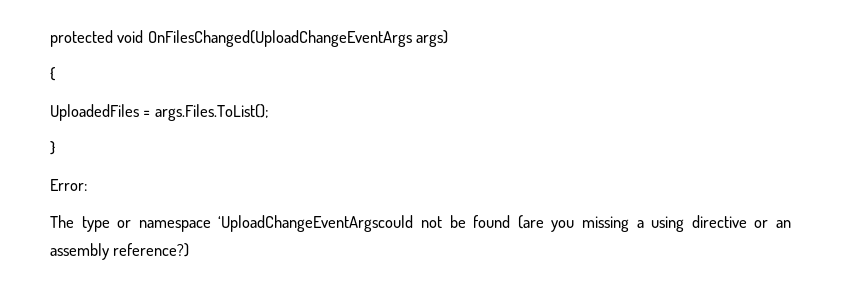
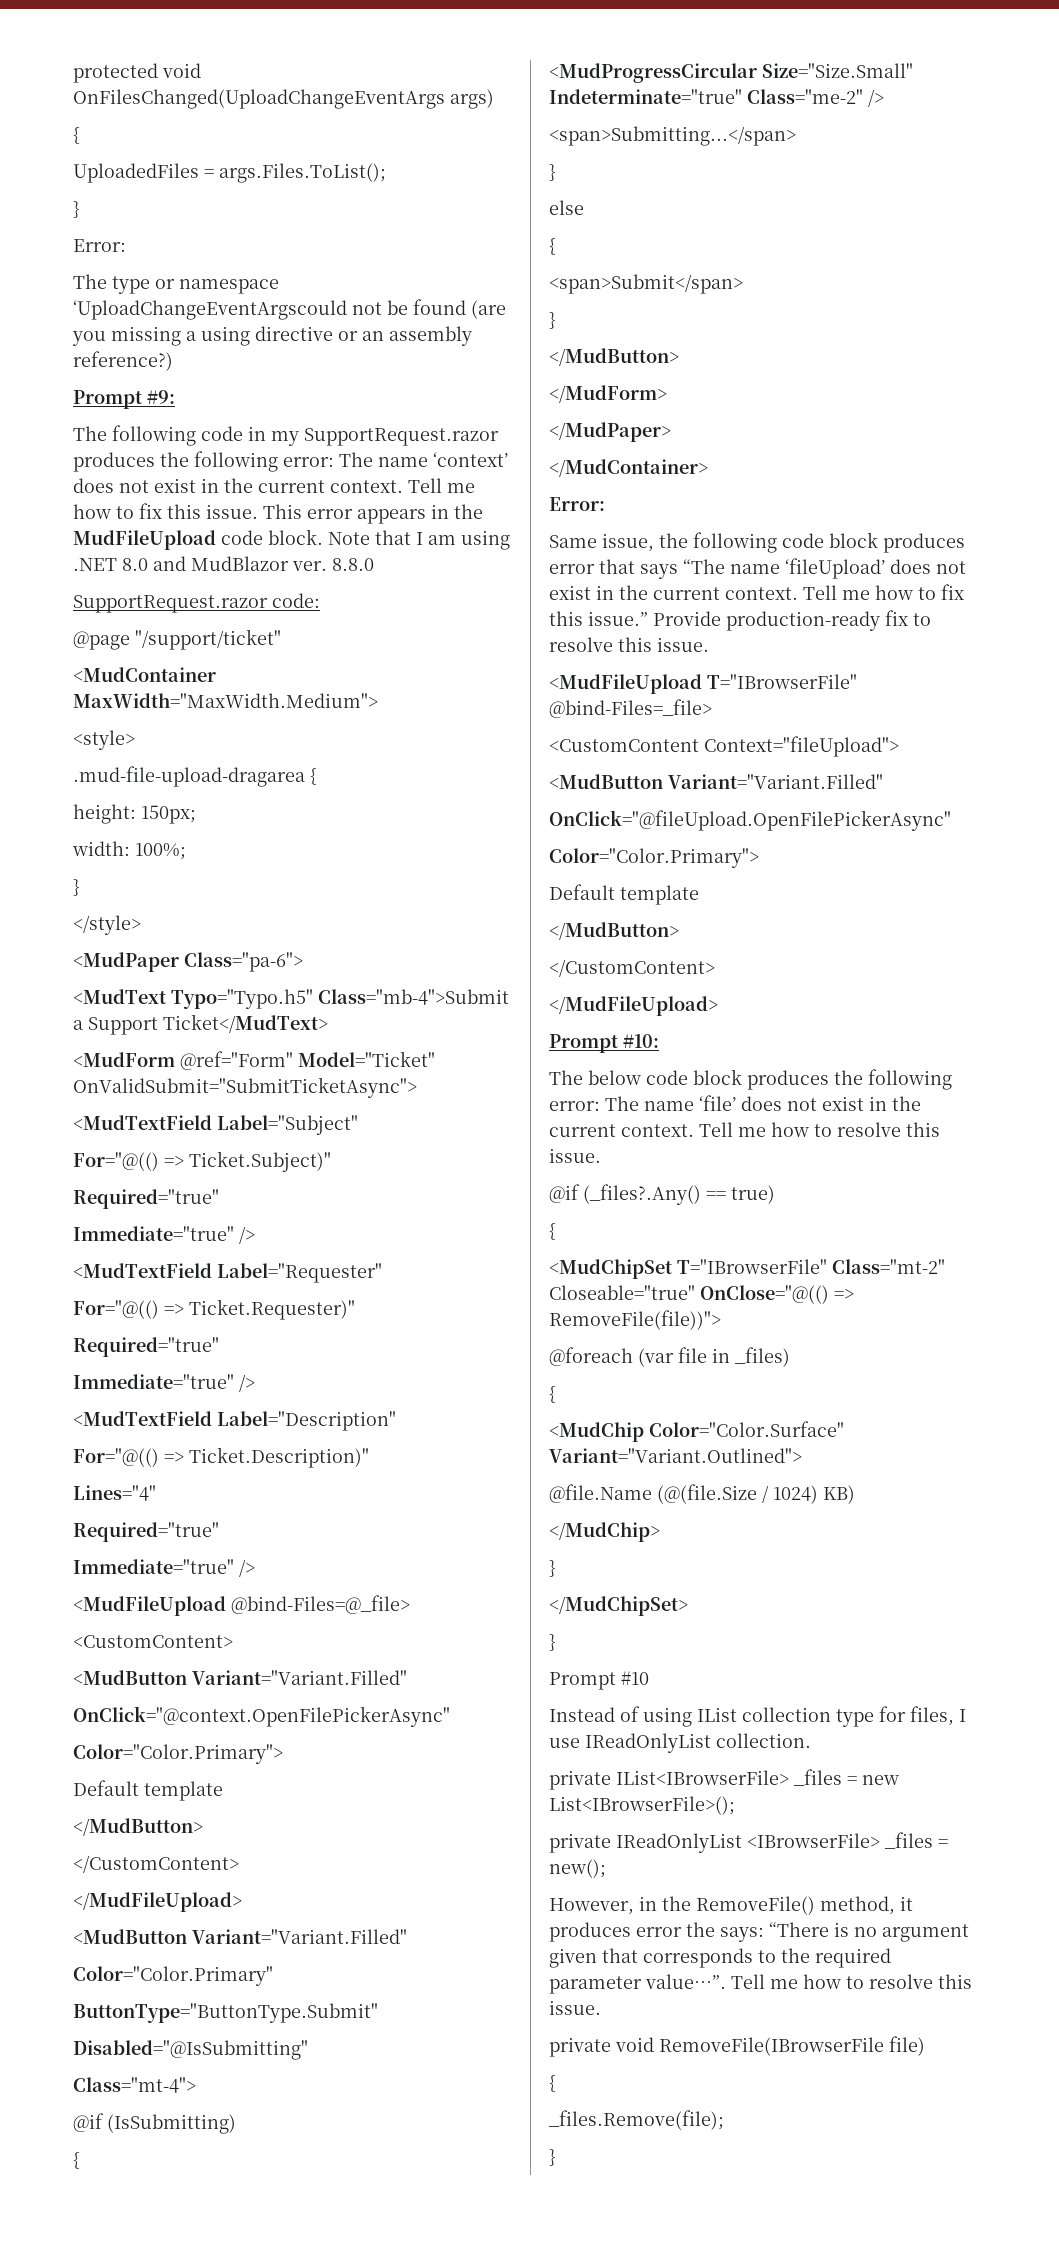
(190, 250) none -> [73,390,175,409] [73,425,499,446] [73,451,508,472] [73,478,475,493] [73,503,483,524] [73,529,510,550] [73,556,374,571] [73,593,320,613] [73,629,281,650] [73,667,216,682] [73,693,378,708] [73,730,135,750] [73,766,317,787] [73,804,196,824] [72,841,186,860] [73,879,80,896] [73,915,141,935] [73,952,303,972] [73,989,509,1009] [73,1014,328,1035] [73,1051,435,1070] [73,1077,417,1098] [73,1115,358,1135] [73,1151,331,1172] [73,1189,219,1209] [73,1226,255,1244] [73,1263,382,1283] [73,1299,355,1320] [73,1337,219,1357] [73,1374,255,1392] [73,1411,396,1431] [73,1447,369,1468] [73,1485,156,1501] [73,1522,219,1542] [73,1559,255,1577] [73,1595,410,1616] [73,1635,233,1648] [73,1670,407,1685] [73,1706,450,1727] [73,1744,283,1764] [73,1780,223,1801] [73,1818,203,1836] [73,1855,239,1873] [73,1892,242,1912] [73,1929,407,1944] [73,1966,273,1986] [73,2003,378,2023] [73,2040,308,2060] [73,2077,196,2093] [73,2113,236,2134] [73,2152,80,2169] [549,63,913,83] [549,89,884,107] [549,126,796,146] [549,164,556,181] [549,200,584,215] [549,238,556,255] [549,274,743,294] [549,312,556,329] [549,348,679,366] [549,385,667,403] [549,422,671,442] [549,459,708,477] [549,497,605,511] [549,532,965,553] [549,558,966,579] [549,584,964,600] [549,610,931,631] [549,637,709,652] [549,674,857,694] [549,699,712,718] [549,736,899,757] [549,774,883,789] [549,810,951,831] [549,848,759,868] [549,884,699,905] [549,922,679,940] [549,959,715,977] [549,996,718,1016] [549,1034,659,1053] [549,1069,952,1090] [549,1095,921,1111] [549,1122,940,1137] [549,1148,601,1163] [549,1184,775,1205] [549,1223,556,1240] [549,1259,945,1279] [549,1285,854,1304] [549,1310,721,1330] [549,1347,790,1367] [549,1386,556,1403] [549,1421,844,1442] [549,1448,802,1463] [549,1484,855,1504] [549,1522,660,1542] [549,1560,556,1577] [549,1596,688,1616] [549,1634,556,1651] [549,1671,649,1690] [549,1706,966,1727] [549,1733,811,1753] [549,1769,899,1790] [549,1796,735,1815] [549,1832,948,1853] [549,1859,606,1878] [549,1896,913,1915] [549,1922,969,1942] [549,1948,891,1968] [549,1974,972,1994] [549,2000,601,2015] [549,2036,925,2057] [549,2075,556,2092] [548,2110,724,2130] [549,2149,556,2166] // Prompt #9: // The following code in my SupportRequest.razor produces the following error: The name ‘context’ does not exist in the current context. Tell me how to fix this issue. This error appears in the MudFileUpload code block. Note that I am using .NET 8.0 and MudBlazor ver. 8.8.0 // SupportRequest.razor code: // @page "/support/ticket" // <MudContainer MaxWidth="MaxWidth.Medium"> // <style> // .mud-file-upload-dragarea { // height: 150px; // width: 100%; // } // </style> // <MudPaper Class="pa-6"> // <MudText Typo="Typo.h5" Class="mb-4">Submit a Support Ticket</MudText> // <MudForm @ref="Form" Model="Ticket" OnValidSubmit="SubmitTicketAsync"> // <MudTextField Label="Subject" // For="@(() => Ticket.Subject)" // Required="true" // Immediate="true" /> // <MudTextField Label="Requester" // For="@(() => Ticket.Requester)" // Required="true" // Immediate="true" /> // <MudTextField Label="Description" // For="@(() => Ticket.Description)" // Lines="4" // Required="true" // Immediate="true" /> // <MudFileUpload @bind-Files=@_file> // <CustomContent> // <MudButton Variant="Variant.Filled" // OnClick="@context.OpenFilePickerAsync" // Color="Color.Primary"> // Default template // </MudButton> // </CustomContent> // </MudFileUpload> // <MudButton Variant="Variant.Filled" // Color="Color.Primary" // ButtonType="ButtonType.Submit" // Disabled="@IsSubmitting" // Class="mt-4"> // @if (IsSubmitting) // { // <MudProgressCircular Size="Size.Small" Indeterminate="true" Class="me-2" /> // <span>Submitting...</span> // } // else // { // <span>Submit</span> // } // </MudButton> // </MudForm> // </MudPaper> // </MudContainer> // Error: // Same issue, the following code block produces error that says “The name ‘fileUpload’ does not exist in the current context. Tell me how to fix this issue.” Provide production-ready fix to resolve this issue. // <MudFileUpload T="IBrowserFile" @bind-Files=_file> // <CustomContent Context="fileUpload"> // <MudButton Variant="Variant.Filled" // OnClick="@fileUpload.OpenFilePickerAsync" // Color="Color.Primary"> // Default template // </MudButton> // </CustomContent> // </MudFileUpload> // Prompt #10: // The below code block produces the following error: The name ‘file’ does not exist in the current context. Tell me how to resolve this issue. // @if (_files?.Any() == true) // { // <MudChipSet T="IBrowserFile" Class="mt-2" Closeable="true" OnClose="@(() => RemoveFile(file))"> // @foreach (var file in _files) // { // <MudChip Color="Color.Surface" Variant="Variant.Outlined"> // @file.Name (@(file.Size / 1024) KB) // </MudChip> // } // </MudChipSet> // } // Prompt #10 // Instead of using IList collection type for files, I use IReadOnlyList collection. // private IList<IBrowserFile> _files = new List<IBrowserFile>(); // private IReadOnlyList <IBrowserFile> _files = new(); // However, in the RemoveFile() method, it produces error the says: “There is no argument given that corresponds to the required parameter value…”. Tell me how to resolve this issue. // private void RemoveFile(IBrowserFile file) // { // _files.Remove(file); // }

